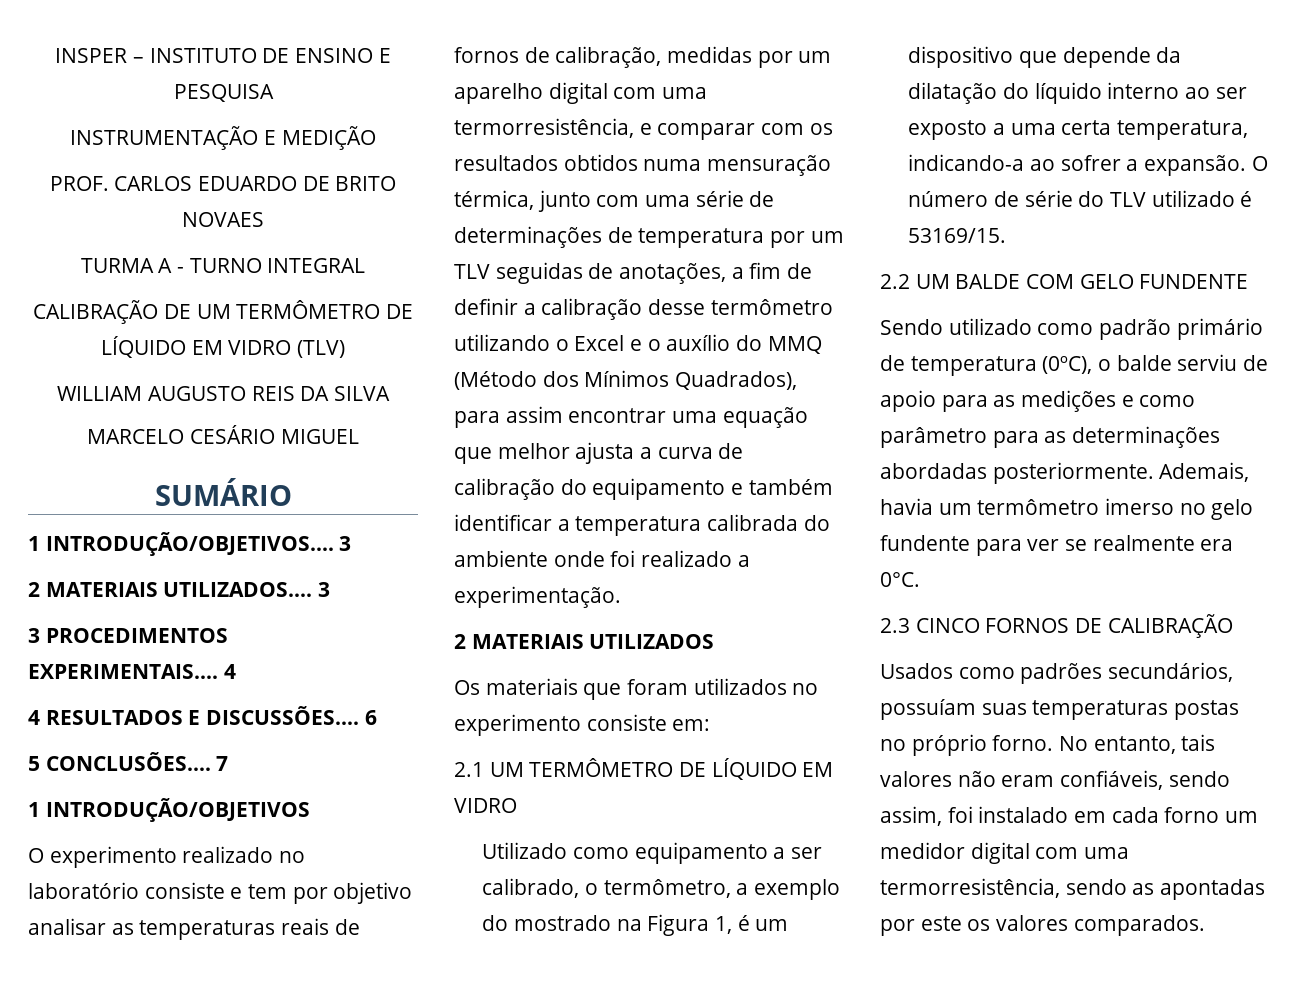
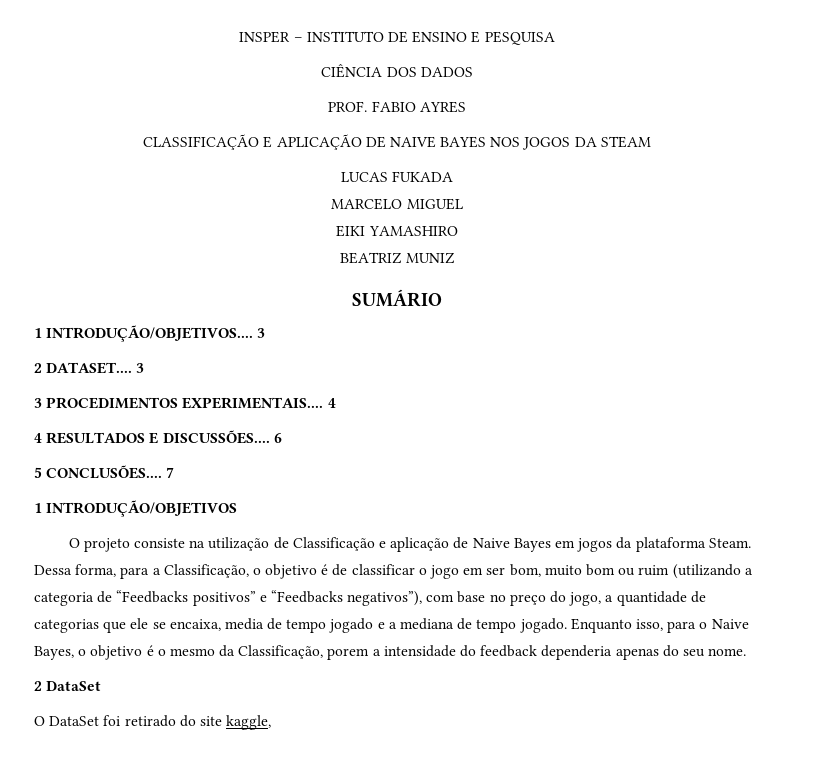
[70,126,376,150] [49,176,397,191] [182,212,265,227] [80,258,366,273] [33,300,413,324] [100,336,346,358] [57,386,390,401] INSTRUMENTAÇÃO E MEDIÇÃO // PROF. CARLOS EDUARDO DE BRITO NOVAES // TURMA A - TURNO INTEGRAL // CALIBRAÇÃO DE UM TERMÔMETRO DE LÍQUIDO EM VIDRO (TLV) // WILLIAM AUGUSTO REIS DA SILVA -> [321,64,473,78] [328,101,466,113] [143,134,651,150] [340,171,454,182] CIÊNCIA DOS DADOS // PROF. FABIO AYRES // CLASSIFICAÇÃO E APLICAÇÃO DE NAIVE BAYES NOS JOGOS DA STEAM // LUCAS FUKADA
[189,425,275,444] CESÁRIO -> (403, 204) none
(359, 436) none -> [336,225,458,237] [340,252,454,264] // EIKI YAMASHIRO // BEATRIZ MUNIZ
[45,582,313,597] MATERIAIS UTILIZADOS.... -> [46,362,133,374] DATASET....
[49,846,306,868] [28,882,413,904] [28,918,360,940] [454,46,832,68] [454,82,708,104] [454,118,833,140] [454,154,832,176] [454,190,775,212] [454,226,844,248] [454,262,813,284] [454,298,833,320] [454,334,822,354] [454,370,798,390] [454,406,808,428] [454,442,744,464] [454,478,833,500] [454,514,830,536] [454,550,750,567] [454,586,621,608] [454,634,715,649] [454,678,819,700] [454,714,711,736] [454,758,834,780] [454,798,517,813] [482,842,823,864] [482,878,841,900] [482,914,789,936] [908,46,1182,68] [908,82,1247,104] [908,120,1249,140] [908,154,1268,176] [908,190,1253,207] [908,228,1007,243] [880,274,1249,289] [880,318,1263,340] [880,354,1269,376] [880,390,1196,412] [880,426,1221,448] [880,462,1250,484] [880,498,1254,520] [880,535,1234,556] [880,572,920,587] [880,614,1233,638] [880,662,1234,684] [880,699,1240,720] [880,734,1216,756] [880,770,1230,790] [880,806,1259,826] [880,842,1130,864] [880,878,1266,900] [880,915,1205,936] experimento realizado no laboratório consiste e tem por objetivo analisar as temperaturas reais de fornos de calibração, medidas por um aparelho digital com uma termorresistência, e comparar com os resultados obtidos numa mensuração térmica, junto com uma série de determinações de temperatura por um TLV seguidas de anotações, a fim de definir a calibração desse termômetro utilizando o Excel e o auxílio do MMQ (Método dos Mínimos Quadrados), para assim encontrar uma equação que melhor ajusta a curva de calibração do equipamento e também identificar a temperatura calibrada do ambiente onde foi realizado a experimentação. // 2 MATERIAIS UTILIZADOS // Os materiais que foram utilizados no experimento consiste em: // 2.1 UM TERMÔMETRO DE LÍQUIDO EM VIDRO // Utilizado como equipamento a ser calibrado, o termômetro, a exemplo do mostrado na Figura 1, é um dispositivo que depende da dilatação do líquido interno ao ser exposto a uma certa temperatura, indicando-a ao sofrer a expansão. O número de série do TLV utilizado é 53169/15. // 2.2 UM BALDE COM GELO FUNDENTE // Sendo utilizado como padrão primário de temperatura (0ºC), o balde serviu de apoio para as medições e como parâmetro para as determinações abordadas posteriormente. Ademais, havia um termômetro imerso no gelo fundente para ver se realmente era 0°C. // 2.3 CINCO FORNOS DE CALIBRAÇÃO // Usados como padrões secundários, possuíam suas temperaturas postas no próprio forno. No entanto, tais valores não eram confiáveis, sendo assim, foi instalado em cada forno um medidor digital com uma termorresistência, sendo as apontadas por este os valores comparados. -> [83,537,751,552] [34,564,753,579] [34,590,706,606] [34,618,749,633] [34,645,747,660] [34,681,102,691] [34,715,272,730] projeto consiste na utilização de Classificação e aplicação de Naive Bayes em jogos da plataforma Steam. Dessa forma, para a Classificação, o objetivo é de classificar o jogo em ser bom, muito bom ou ruim (utilizando a categoria de “Feedbacks positivos” e “Feedbacks negativos”), com base no preço do jogo, a quantidade de categorias que ele se encaixa, media de tempo jogado e a mediana de tempo jogado. Enquanto isso, para o Naive Bayes, o objetivo é o mesmo da Classificação, porem a intensidade do feedback dependeria apenas do seu nome. // 2 DataSet // O DataSet foi retirado do site kaggle,

